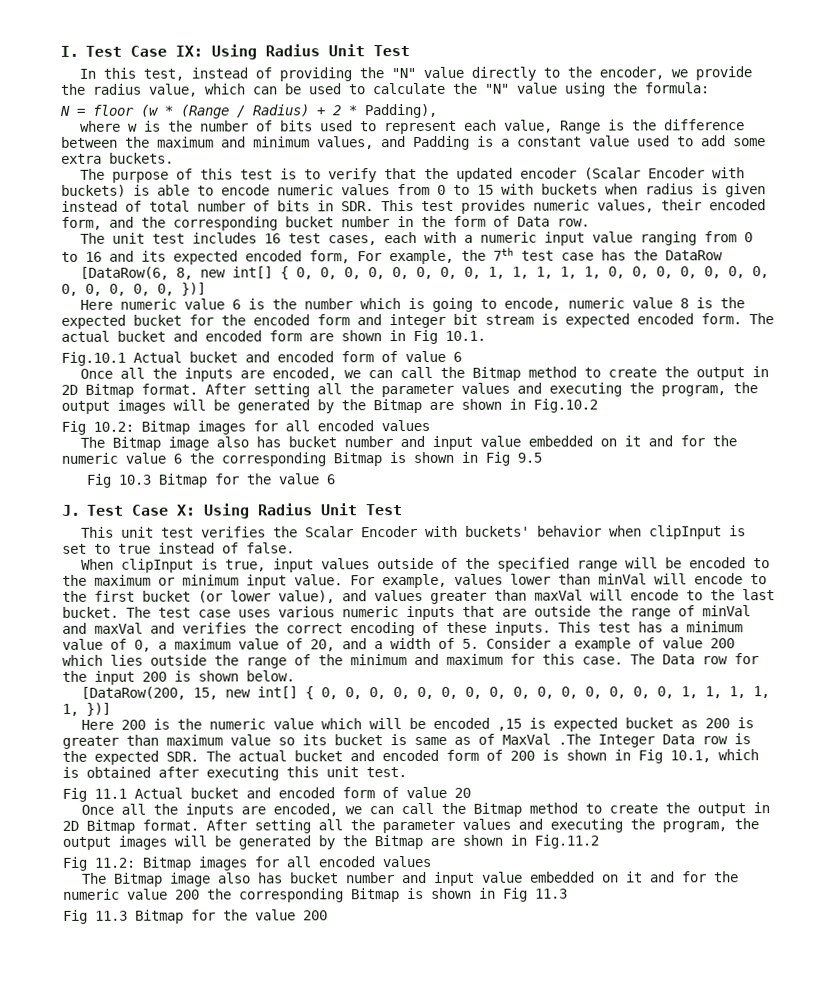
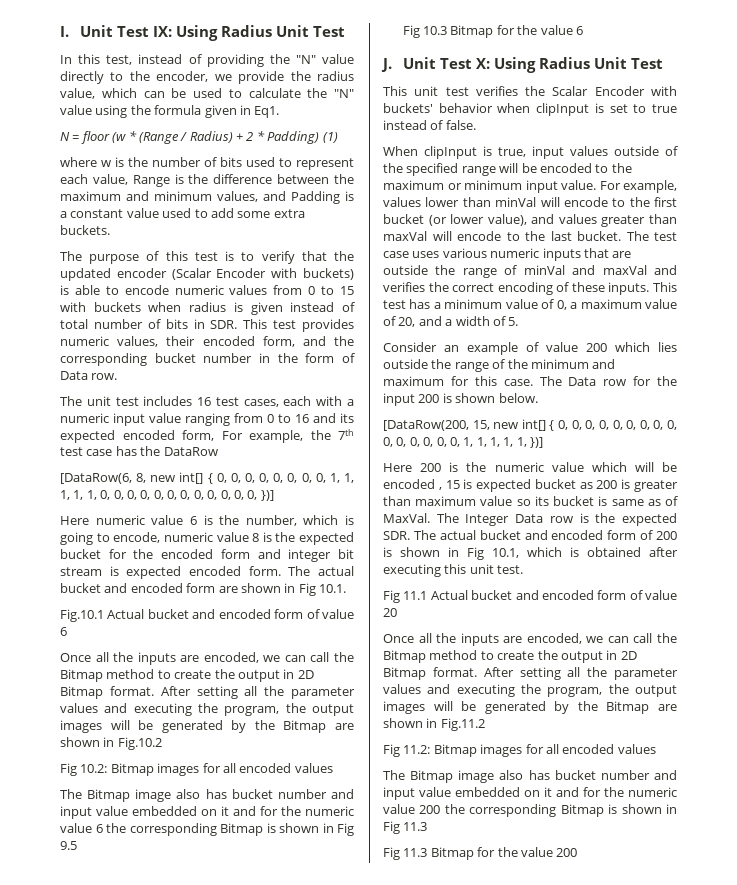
[84,45,167,57] Test Case -> [79,25,149,37] Unit Test
[644,82,709,94] formula: -> [154,105,280,118] formula given in Eq1.
[364,103,438,119] Padding), -> [267,131,338,144] Padding) (1)
[304,298,354,310] number -> [245,515,297,526] number,
[86,504,169,516] Test Case -> [402,57,472,69] Unit Test
[486,637,567,649] Consider a -> [383,342,459,352] // Consider an
[497,718,523,731] ,15 -> [438,480,460,490] , 15
[502,733,591,745] MaxVal .The -> [383,513,459,523] MaxVal. The

